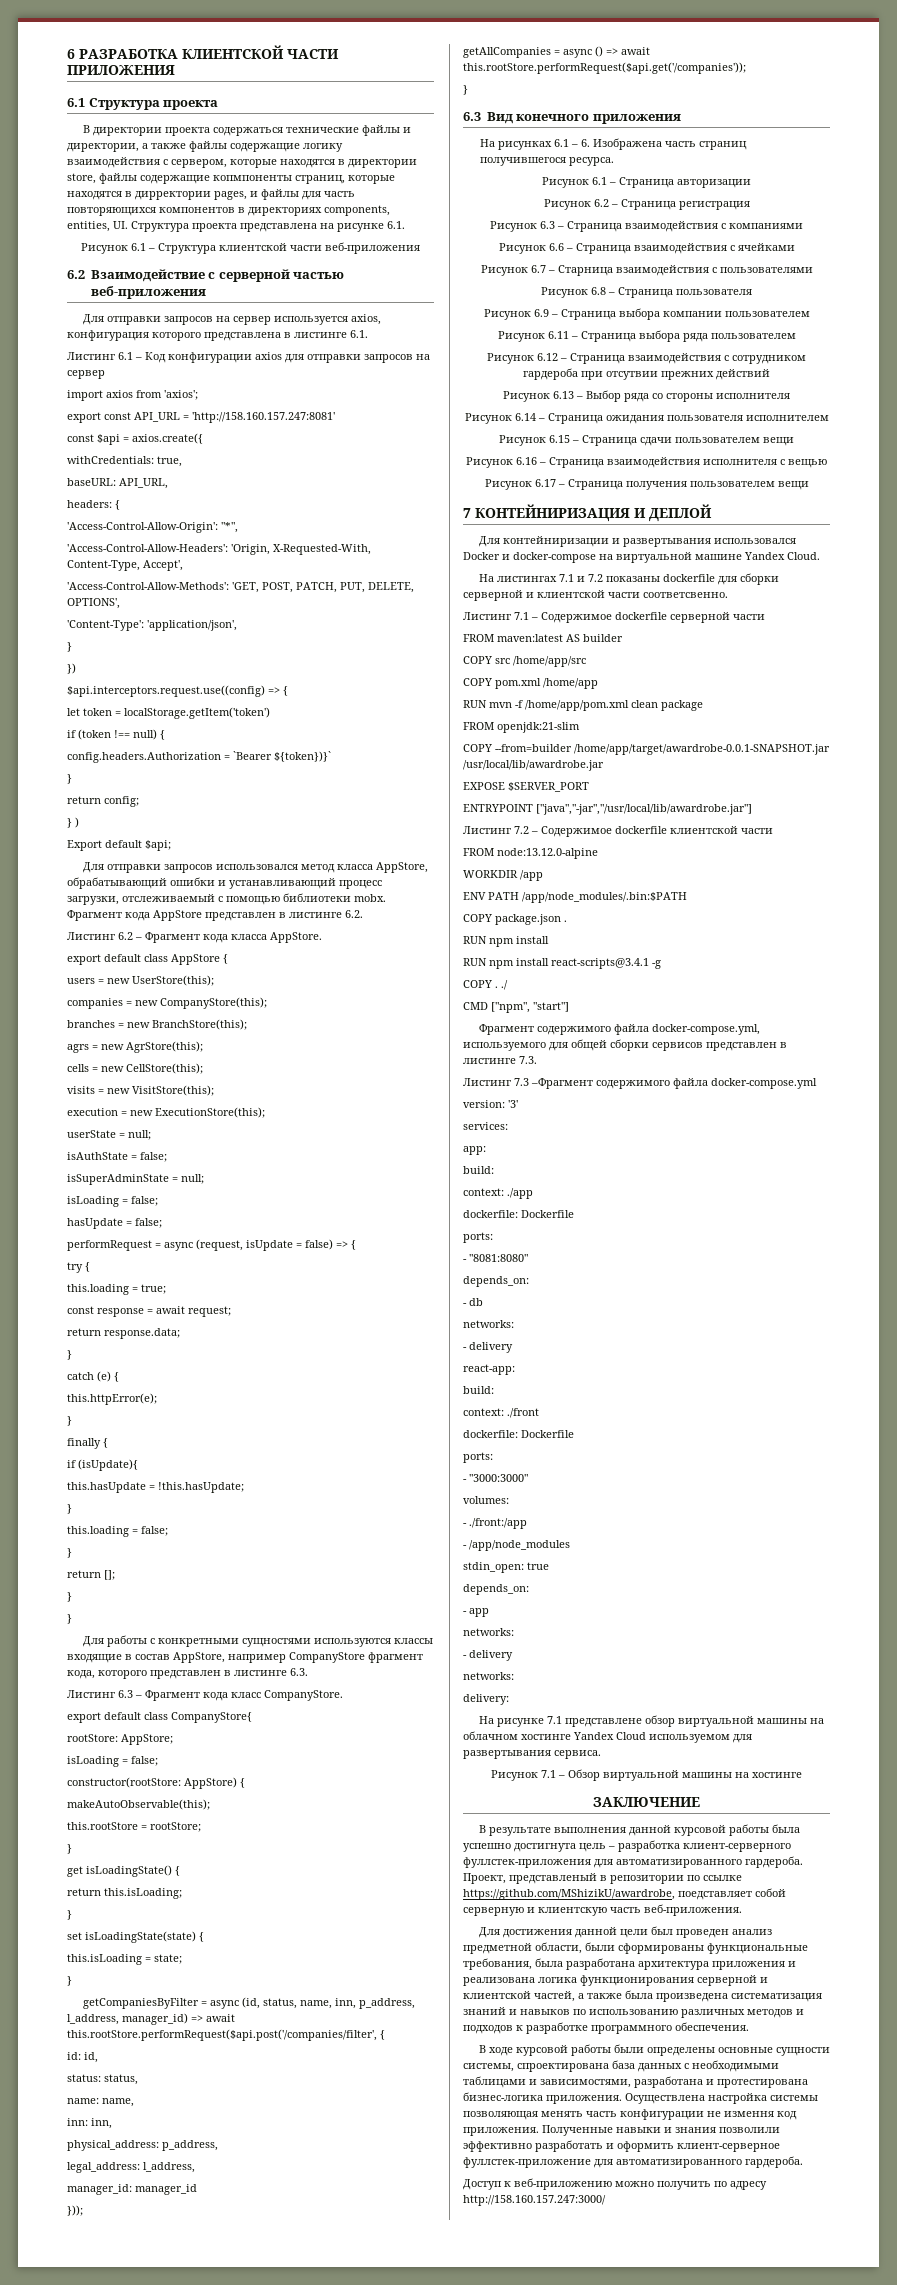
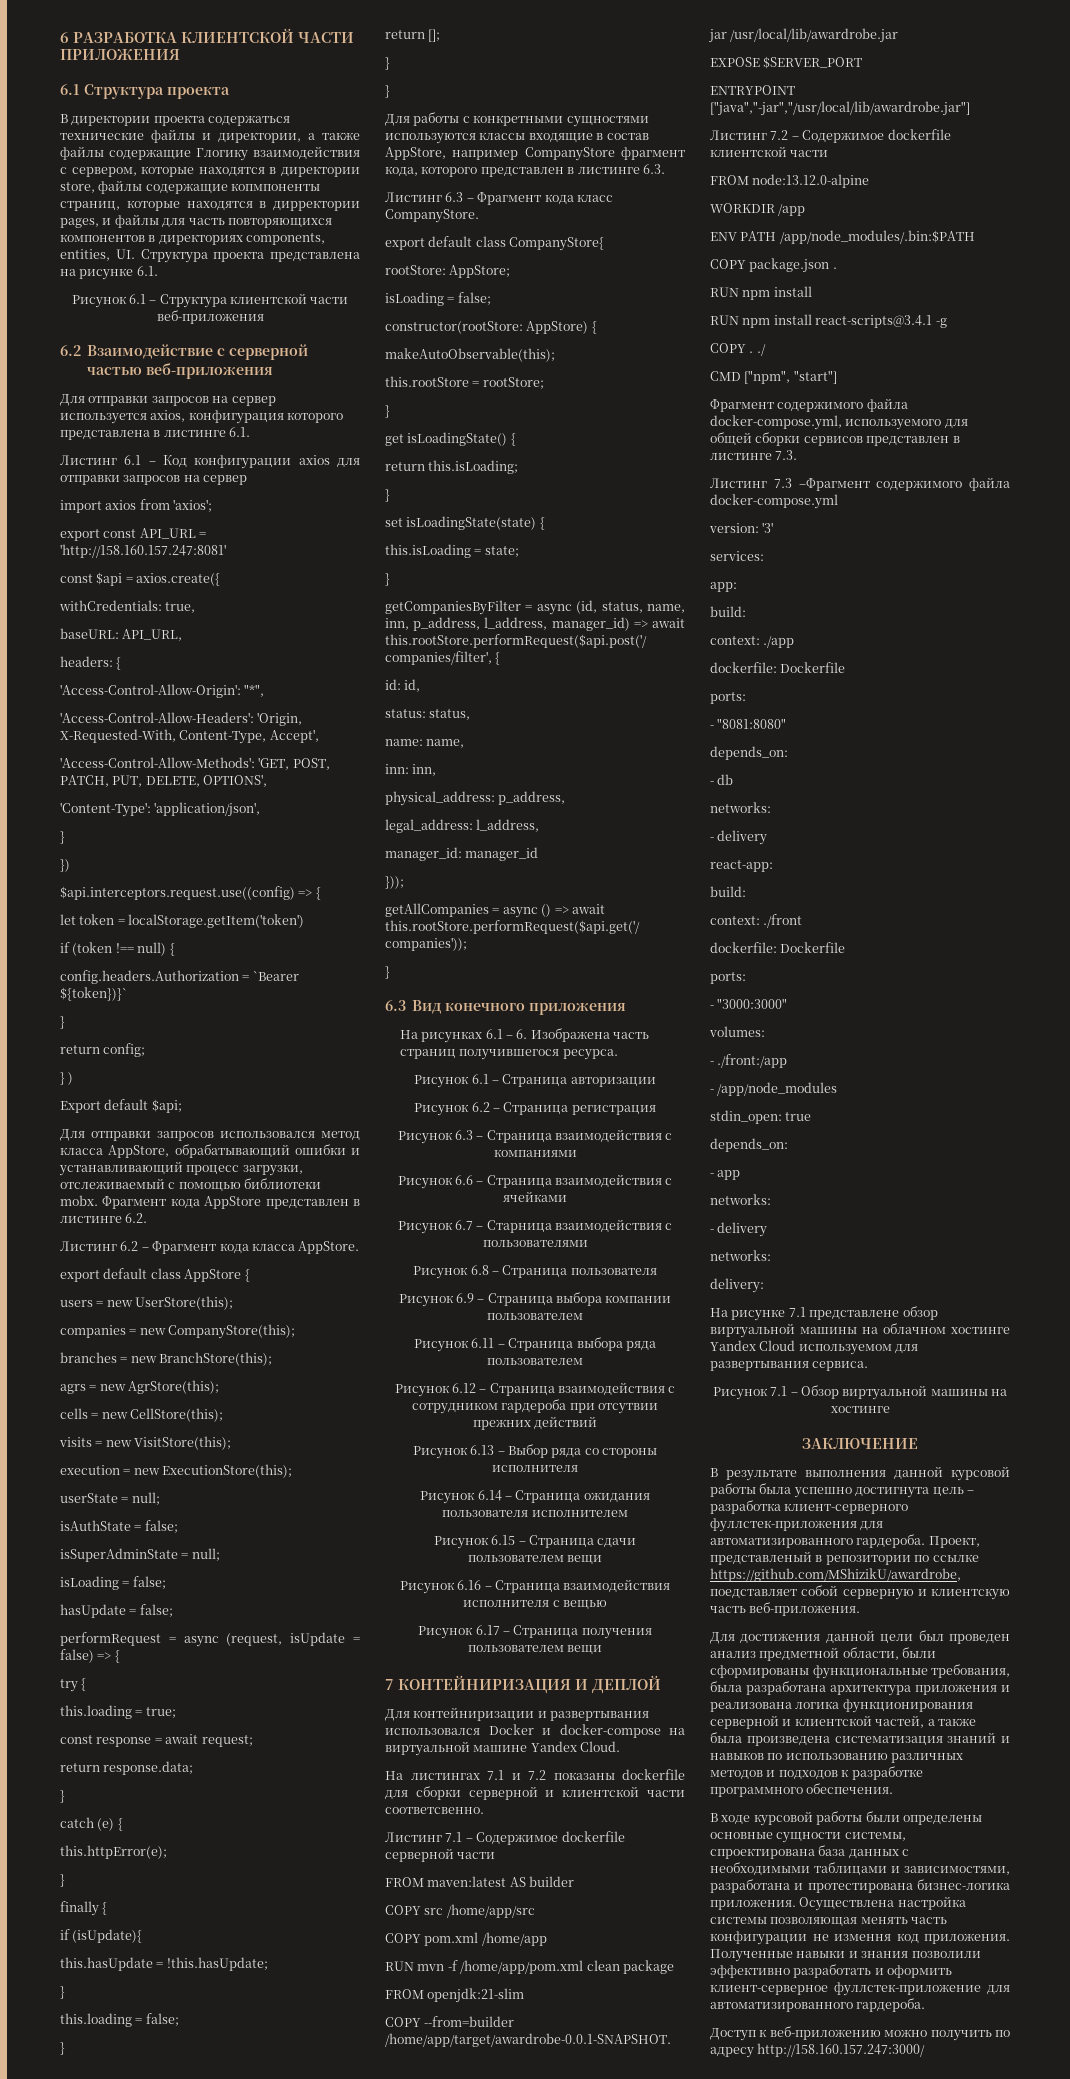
[303,143,343,152] логику -> [196,148,248,161] Глогику

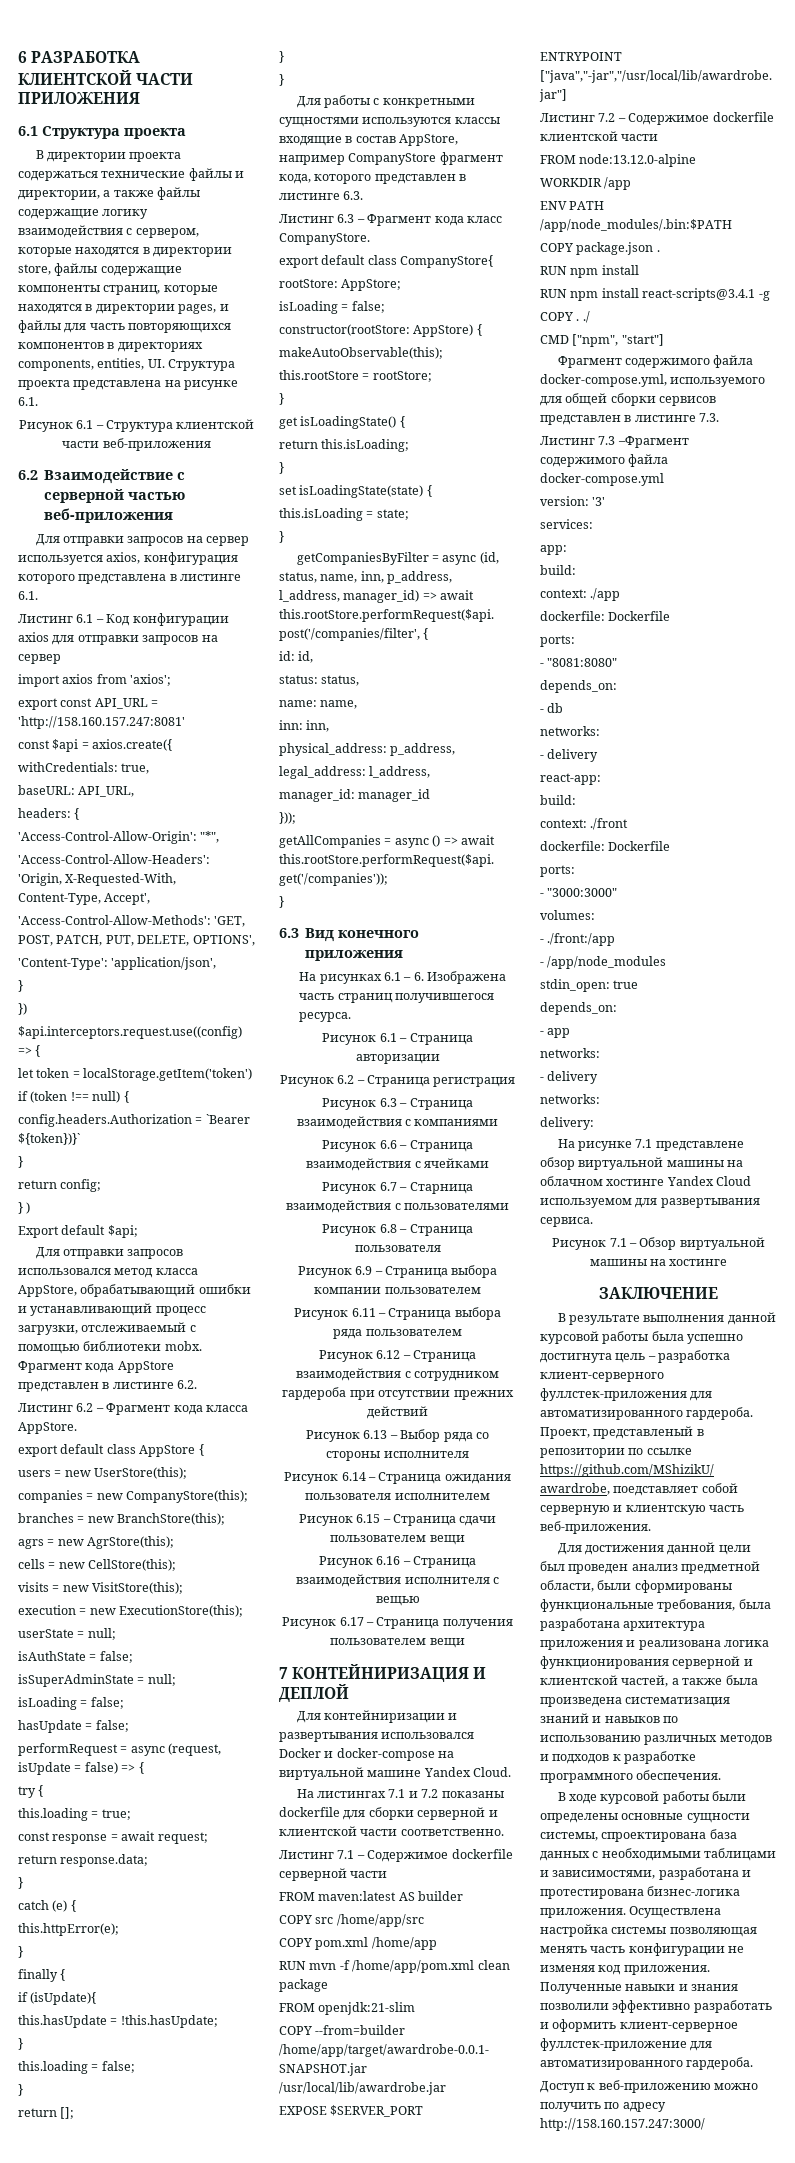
[196,148,248,161] Глогику -> [102,209,149,219] логику
[231,183,321,191] копмпоненты -> [18,285,100,292] компоненты
[273,200,360,211] дирректории -> [95,304,175,314] директории
[598,1403,659,1414] отсутвии -> [378,1390,451,1400] отсутствии
[385,1807,484,1814] соответсвенно. -> [400,1829,504,1836] соответственно.
[834,1934,891,1941] измення -> [540,1965,595,1972] изменяя

